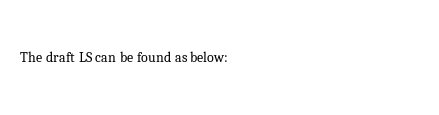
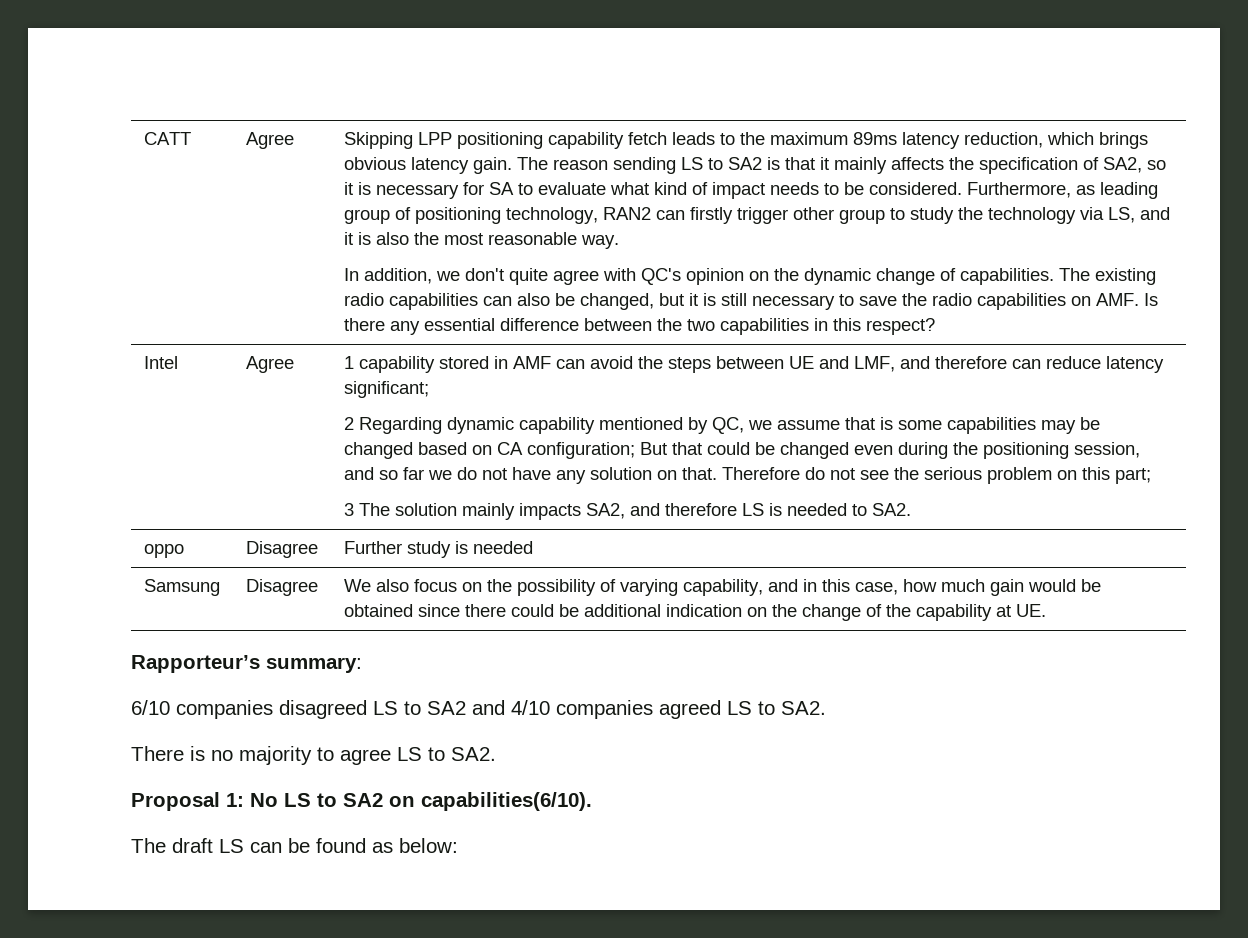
(20, 56) none -> [143,132,191,145] [245,132,294,149] [343,132,1148,149] [343,157,1166,174] [343,182,1158,199] [343,207,1170,224] [343,232,619,249] [343,268,1156,285] [343,293,1158,310] [343,318,935,335] [143,356,178,369] [245,356,294,373] [343,356,1164,373] [343,381,429,398] [343,417,1100,434] [343,442,1140,459] [343,467,1151,484] [343,503,911,520] [143,544,184,558] [245,541,318,558] [343,541,533,558] [143,579,220,596] [245,579,318,596] [343,579,1101,596] [343,604,1046,621] [131,655,362,673] [131,700,826,719] [131,746,496,765] [131,792,592,811] CATT | Agree | Skipping LPP positioning capability fetch leads to the maximum 89ms latency reduction, which brings obvious latency gain. The reason sending LS to SA2 is that it mainly affects the specification of SA2, so it is necessary for SA to evaluate what kind of impact needs to be considered. Furthermore, as leading group of positioning technology, RAN2 can firstly trigger other group to study the technology via LS, and it is also the most reasonable way. // In addition, we don't quite agree with QC's opinion on the dynamic change of capabilities. The existing radio capabilities can also be changed, but it is still necessary to save the radio capabilities on AMF. Is there any essential difference between the two capabilities in this respect? // Intel | Agree | 1 capability stored in AMF can avoid the steps between UE and LMF, and therefore can reduce latency significant; // 2 Regarding dynamic capability mentioned by QC, we assume that is some capabilities may be changed based on CA configuration; But that could be changed even during the positioning session, and so far we do not have any solution on that. Therefore do not see the serious problem on this part; // 3 The solution mainly impacts SA2, and therefore LS is needed to SA2. // oppo | Disagree | Further study is needed // Samsung | Disagree | We also focus on the possibility of varying capability, and in this case, how much gain would be obtained since there could be additional indication on the change of the capability at UE. // Rapporteur’s summary: // 6/10 companies disagreed LS to SA2 and 4/10 companies agreed LS to SA2. // There is no majority to agree LS to SA2. // Proposal 1: No LS to SA2 on capabilities(6/10). //

